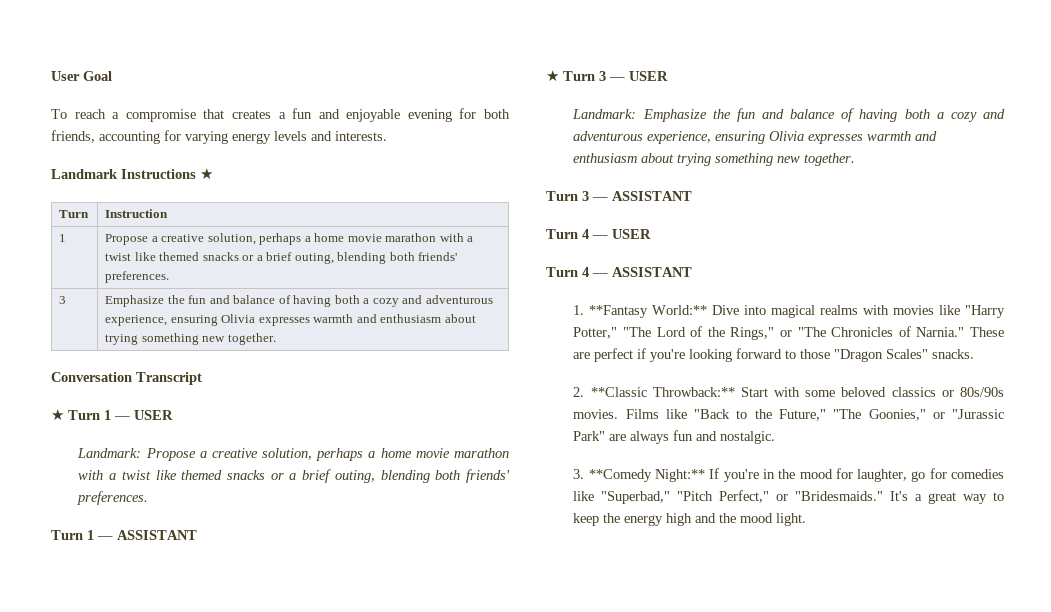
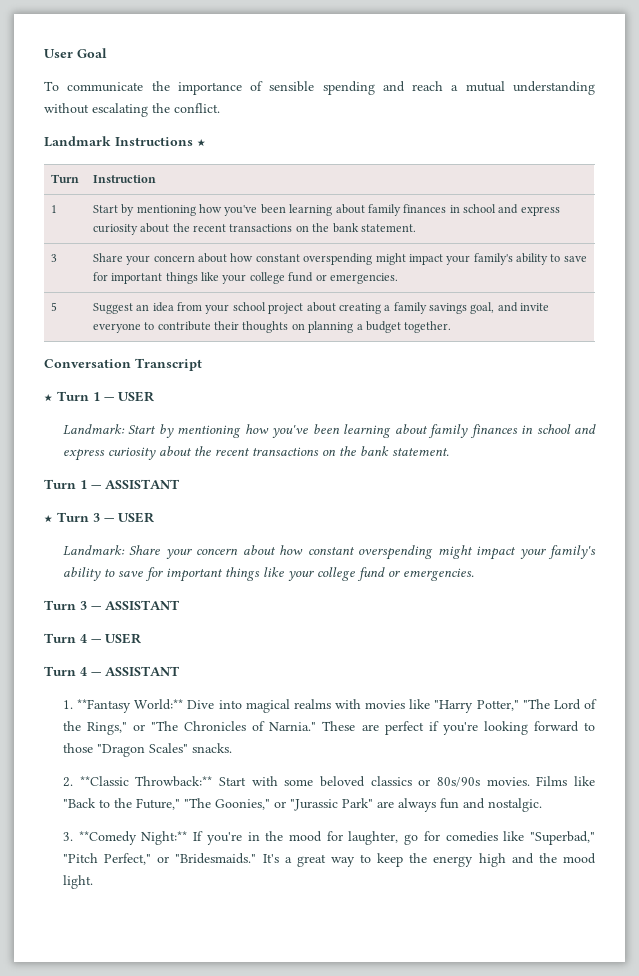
[74,108,510,122] [51,130,387,144] reach a compromise that creates a fun and enjoyable evening for both friends, accounting for varying energy levels and interests. -> [67,81,595,95] [44,103,220,117] communicate the importance of sensible spending and reach a mutual understanding without escalating the conflict.
[105,233,474,245] [105,252,458,264] [105,271,170,283] [59,296,67,304] [105,295,493,307] [105,314,476,326] [105,333,226,345] Propose a creative solution, perhaps a home movie marathon with a twist like themed snacks or a brief outing, blending both friends' preferences. // 3 | Emphasize the fun and balance of having both a cozy and adventurous experience, ensuring Olivia expresses warmth and enthusiasm about trying something new -> [92,204,560,216] [92,223,416,235] [50,254,57,262] [92,253,587,265] [92,272,398,284] [50,302,57,311] [92,302,550,314] [92,321,401,333] Start by mentioning how you've been learning about family finances in school and express curiosity about the recent transactions on the bank statement. // 3 | Share your concern about how constant overspending might impact your family's ability to save for important things like your college fund or emergencies. // 5 | Suggest an idea from your school project about creating a family savings goal, and invite everyone to contribute their thoughts on planning a budget
[145,448,510,461] [78,469,510,483] [77,491,149,505] Propose a creative solution, perhaps a home movie marathon with a twist like themed snacks or a brief outing, blending both friends' preferences. -> [128,424,596,438] [62,446,449,461] Start by mentioning how you've been learning about family finances in school and express curiosity about the recent transactions on the bank statement.
[642,108,1006,122] [573,131,938,144] [573,153,856,166] Emphasize the fun and balance of having both a cozy and adventurous experience, ensuring Olivia expresses warmth and enthusiasm about trying something new together. -> [129,545,596,560] [62,567,474,582] Share your concern about how constant overspending might impact your family's ability to save for important things like your college fund or emergencies.

